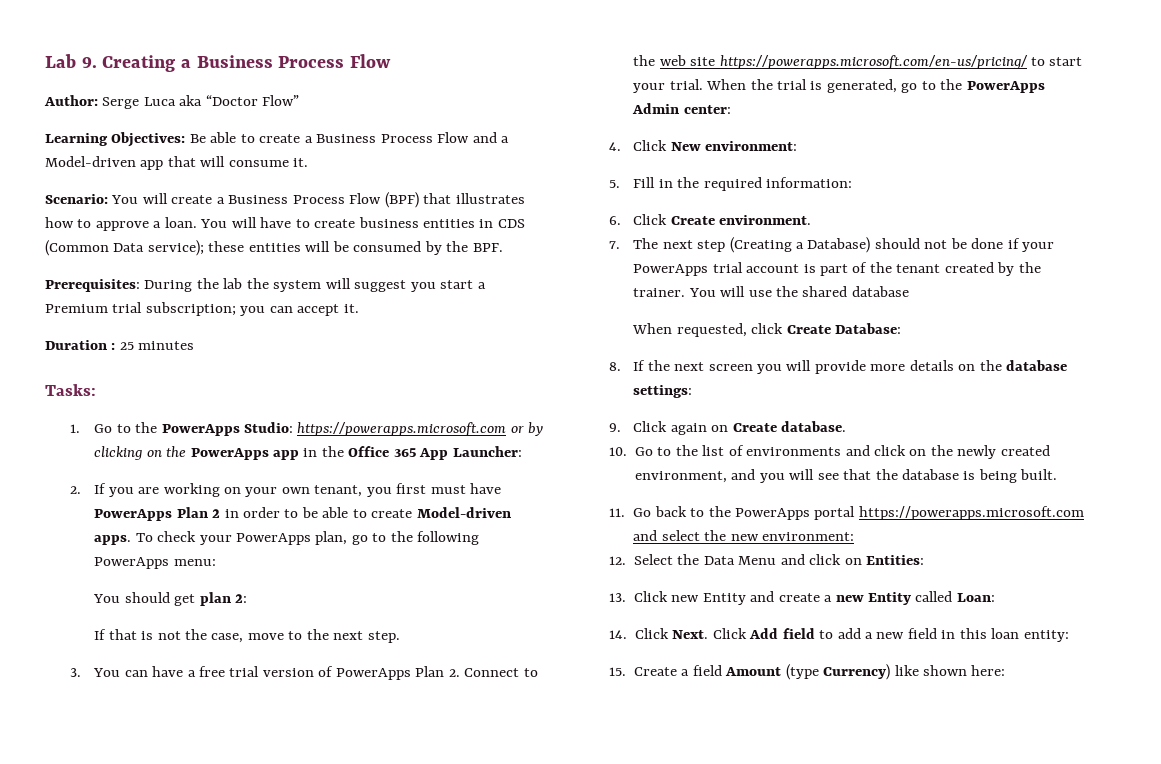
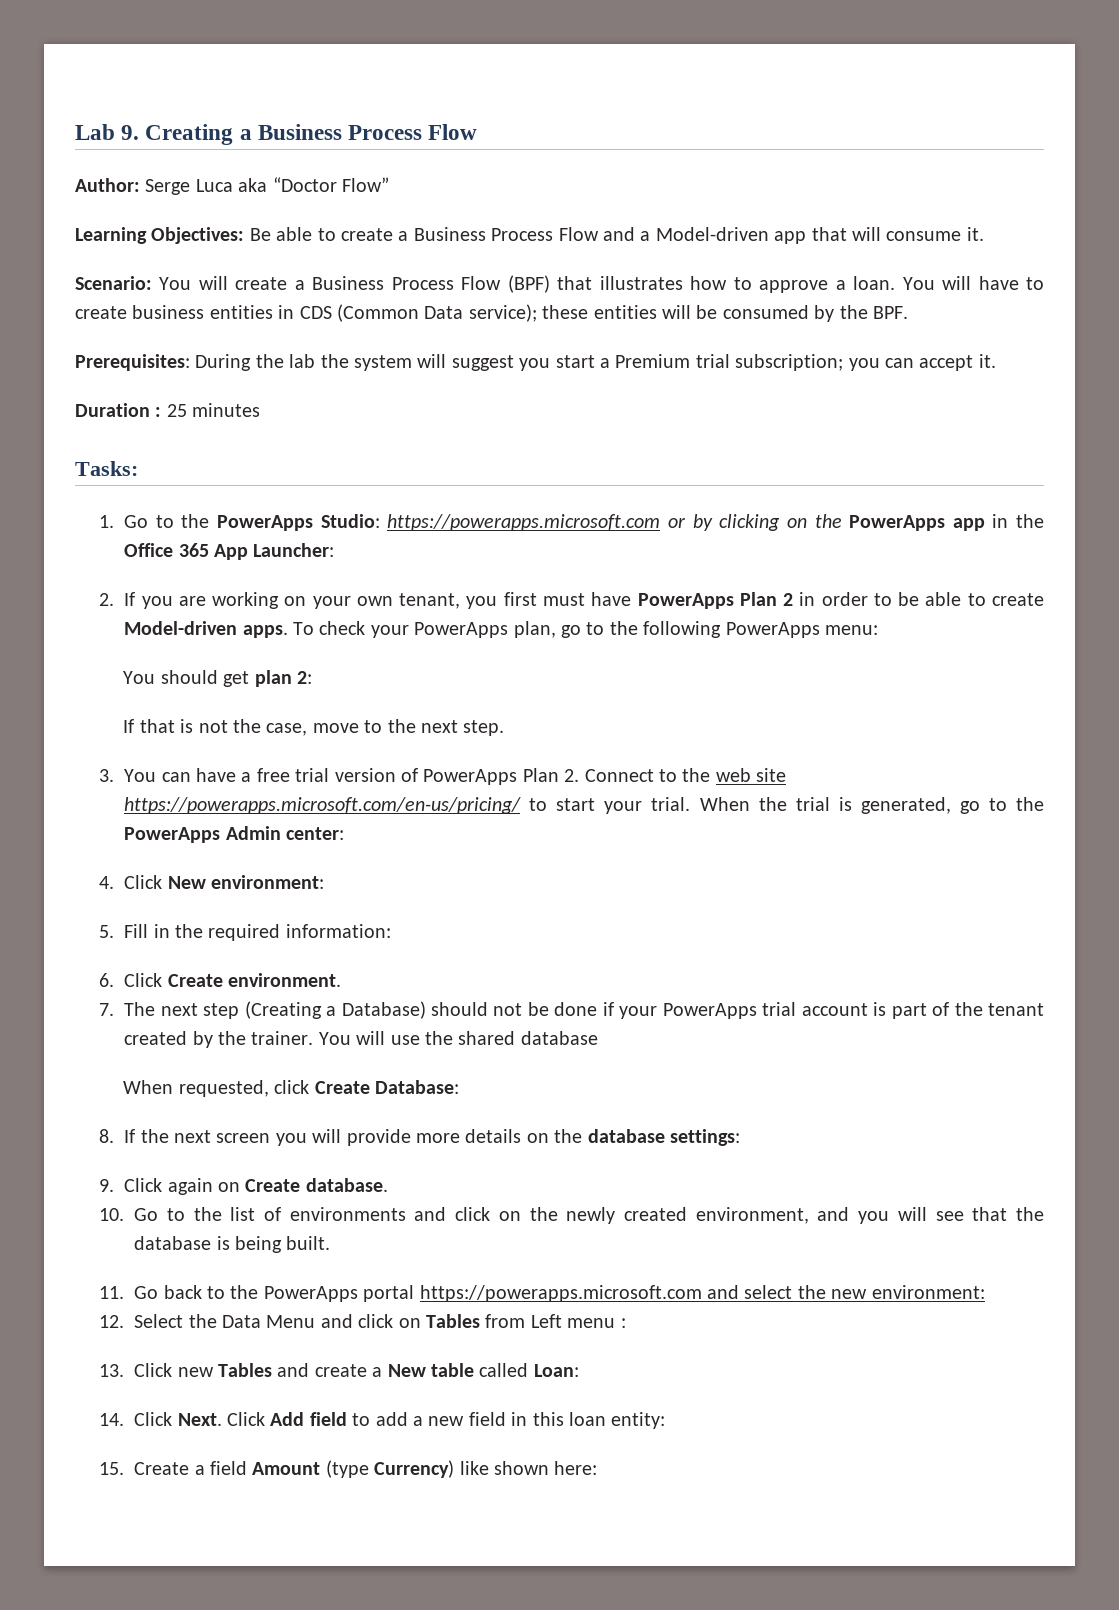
[866,555,925,565] Entities: -> [426,1314,626,1328] Tables from Left menu :
[702,593,746,605] Entity -> [218,1363,273,1377] Tables
[835,592,912,605] new Entity -> [387,1363,475,1377] New table

